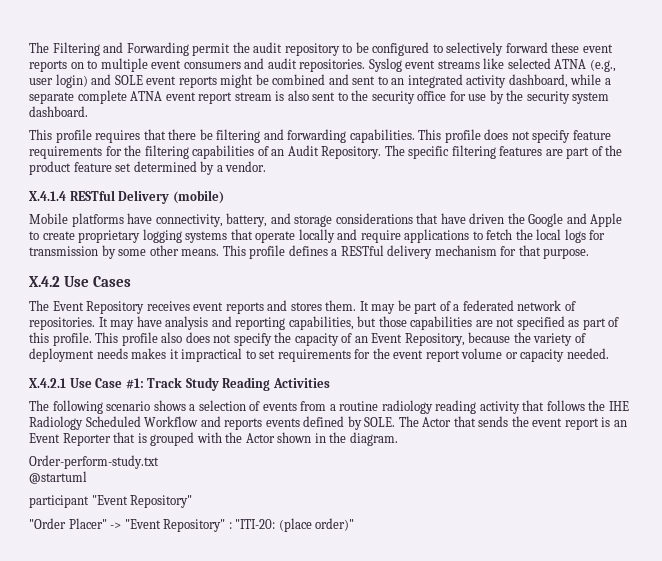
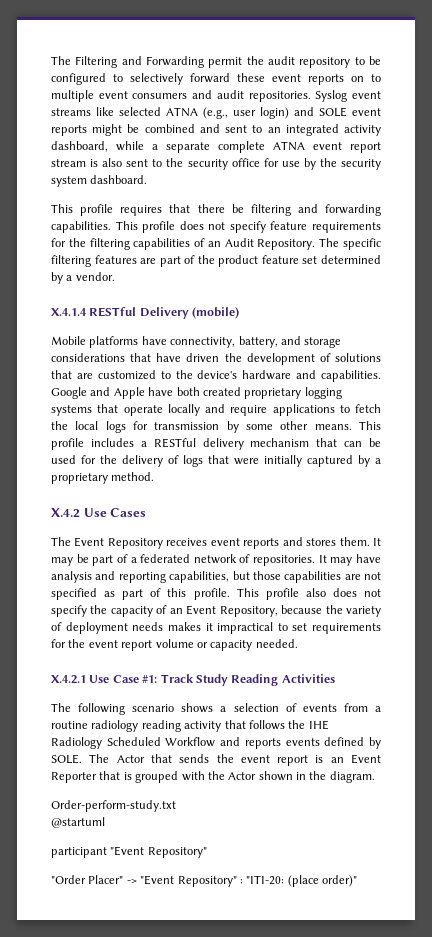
[528,213,623,227] [29,231,75,240] Google and Apple to create -> [246,353,381,365] [51,370,381,382] [51,387,241,399] development of solutions that are customized to the device's hardware and capabilities. Google and Apple have both created
[288,245,328,256] defines -> [90,438,134,447] includes
[500,245,590,259] for that purpose. -> [316,438,381,447] [51,455,381,467] [51,472,155,484] that can be used for the delivery of logs that were initially captured by a proprietary method.

